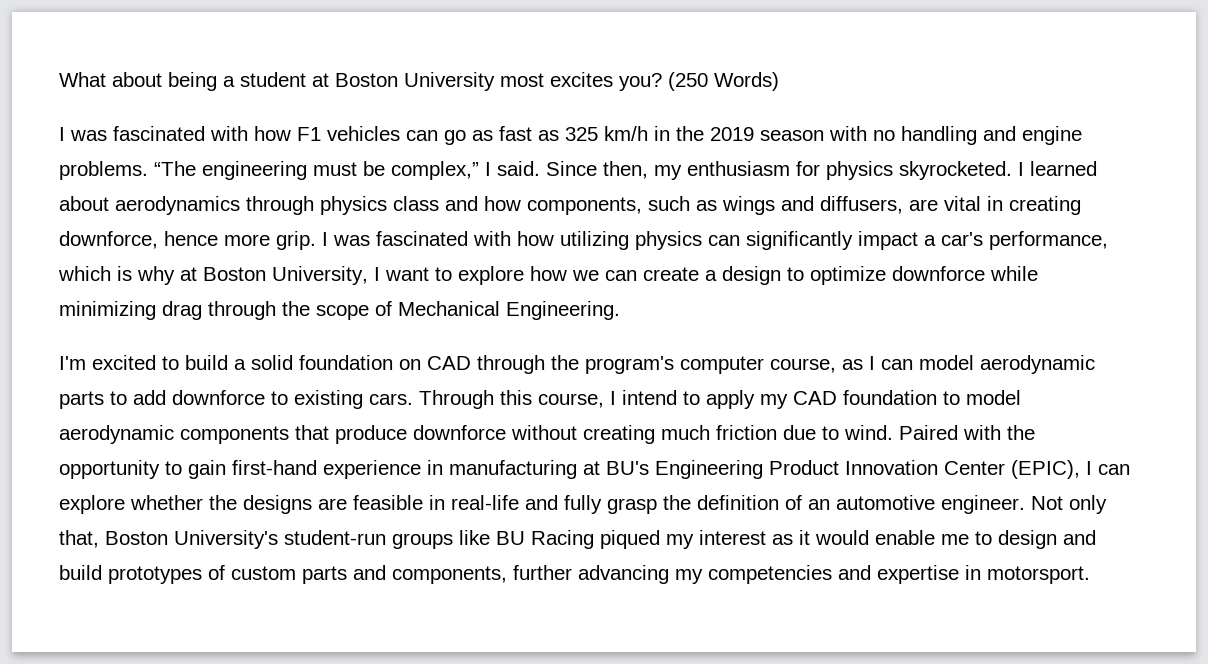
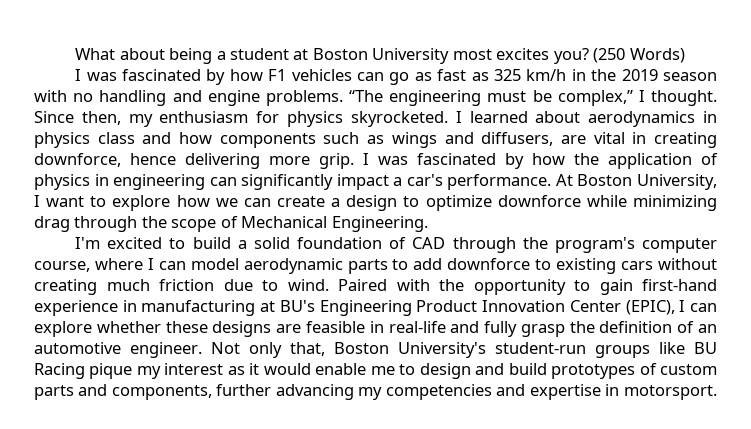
[210,126,248,141] with -> [206,69,226,85] by
[497,161,540,176] said. -> [650,90,717,106] thought.
[246,196,314,215] through -> [703,111,717,123] in
[527,197,642,215] components, -> [219,133,316,148] components
(218, 238) none -> [185,153,260,169] delivering
[473,231,702,250] with how utilizing physics -> [505,153,718,169] [34,174,206,190] by how the application of physics in engineering
[989,231,1108,250] [58,266,197,285] performance, which is why at -> [447,174,573,190] performance. At
[399,359,421,370] on -> [389,237,407,249] of
[842,359,863,370] as -> [94,258,143,270] where
[369,390,1021,409] [59,425,506,444] cars. Through this course, I intend to apply my CAD foundation to model aerodynamic components that produce downforce -> [621,261,654,270] cars
[209,495,237,510] the -> [165,321,208,333] these
[600,530,660,549] piqued -> [89,363,133,379] pique

